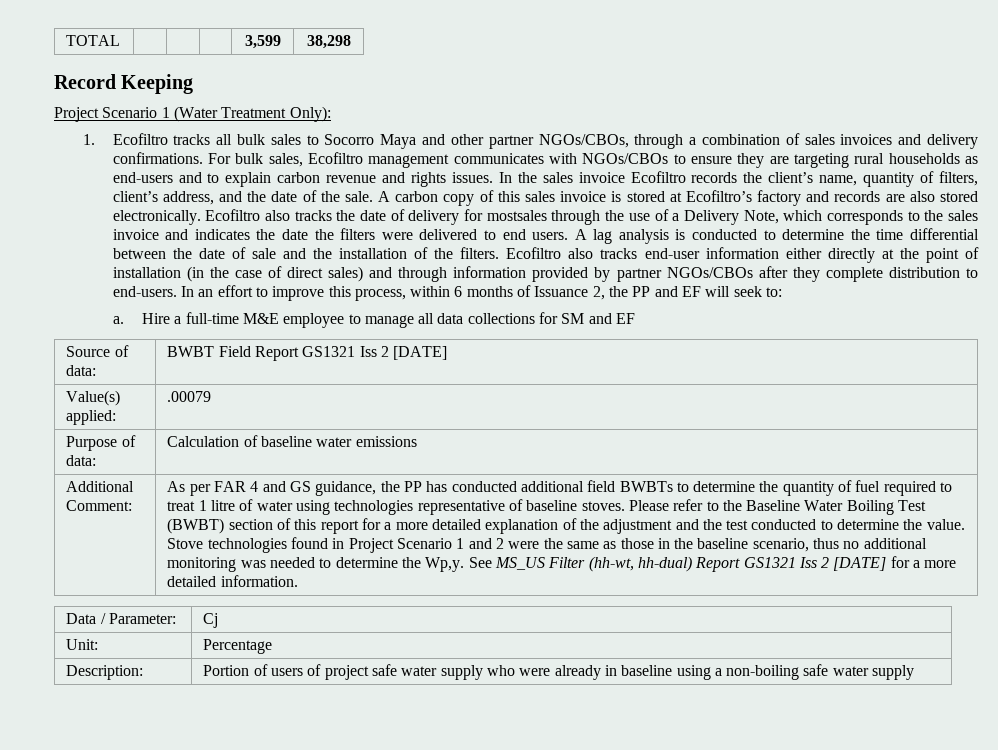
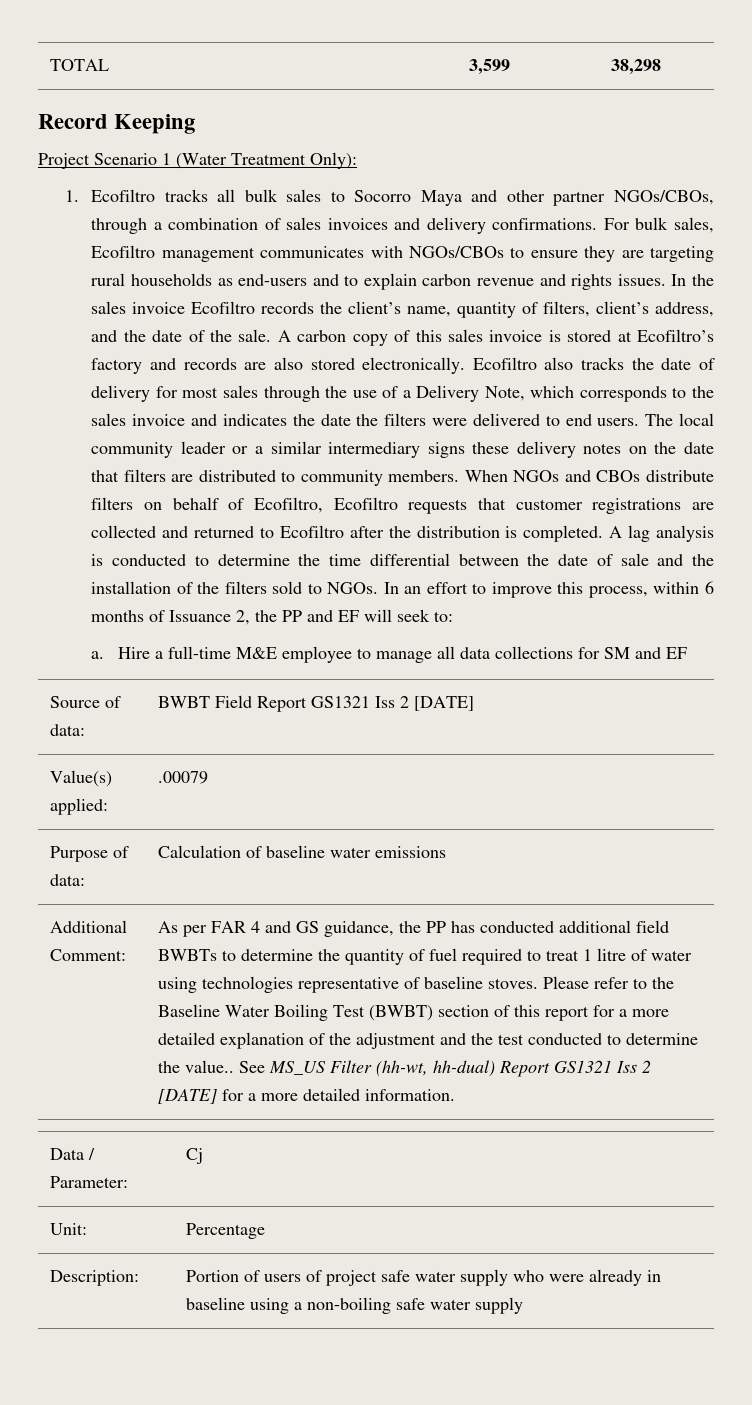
[486,210,547,221] mostsales -> [182,385,259,398] most sales
(569, 236) none -> [645,413,714,426] [91,441,714,458] [91,469,714,486] [91,497,714,514] [91,525,604,542] The local community leader or a similar intermediary signs these delivery notes on the date that filters are distributed to community members. When NGOs and CBOs distribute filters on behalf of Ecofiltro, Ecofiltro requests that customer registrations are collected and returned to Ecofiltro after the distribution is completed.
[460,247,980,263] [112,266,979,282] [112,286,177,297] filters. Ecofiltro also tracks end-user information either directly at the point of installation (in the case of direct sales) and through information provided by partner NGOs/CBOs after they complete distribution to end-users. -> [224,581,379,594] filters sold to NGOs.
[926,519,965,530] [167,537,927,553] [167,557,465,572] value. Stove technologies found in Project Scenario 1 and 2 were the same as those in the baseline scenario, thus no additional monitoring was needed to determine the Wp,y. -> [185,1060,235,1073] value..

